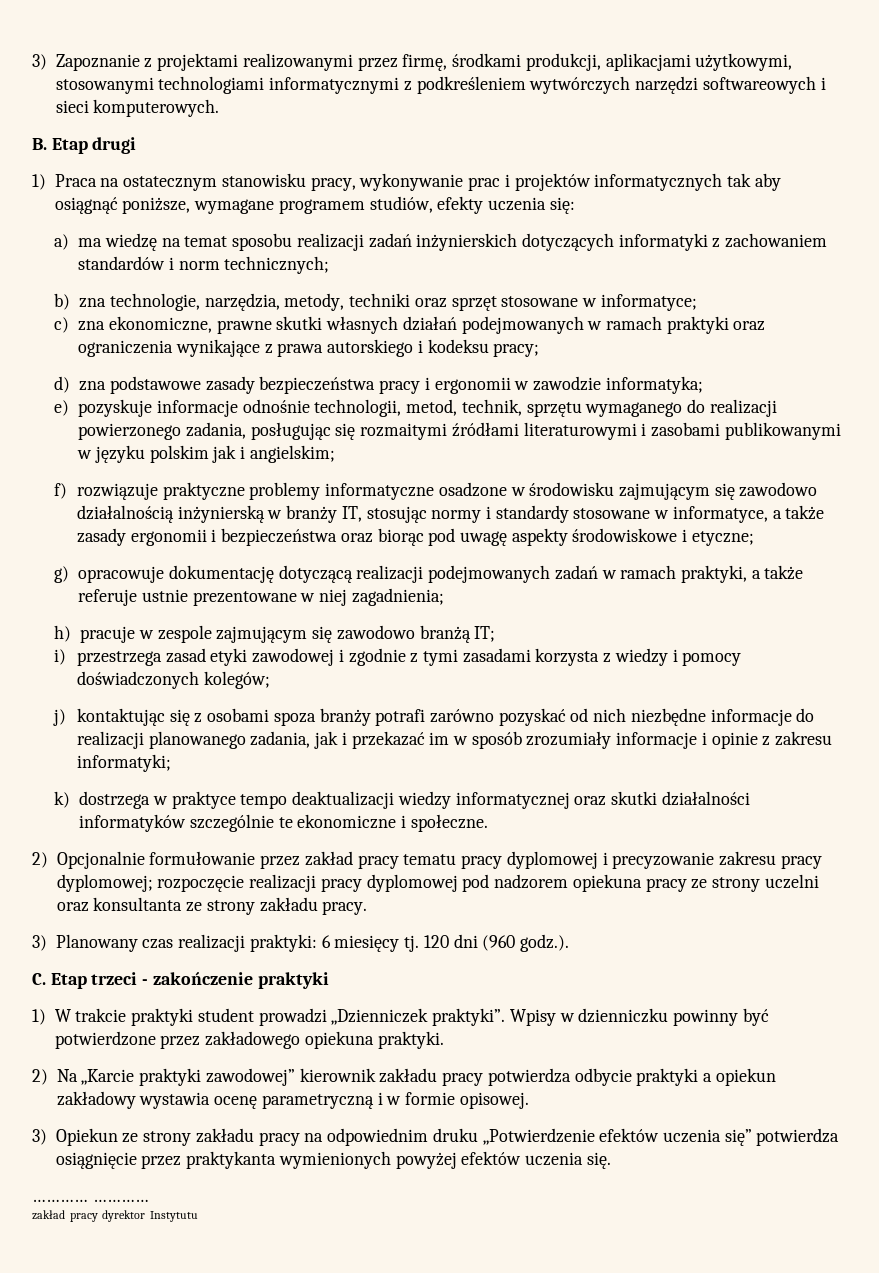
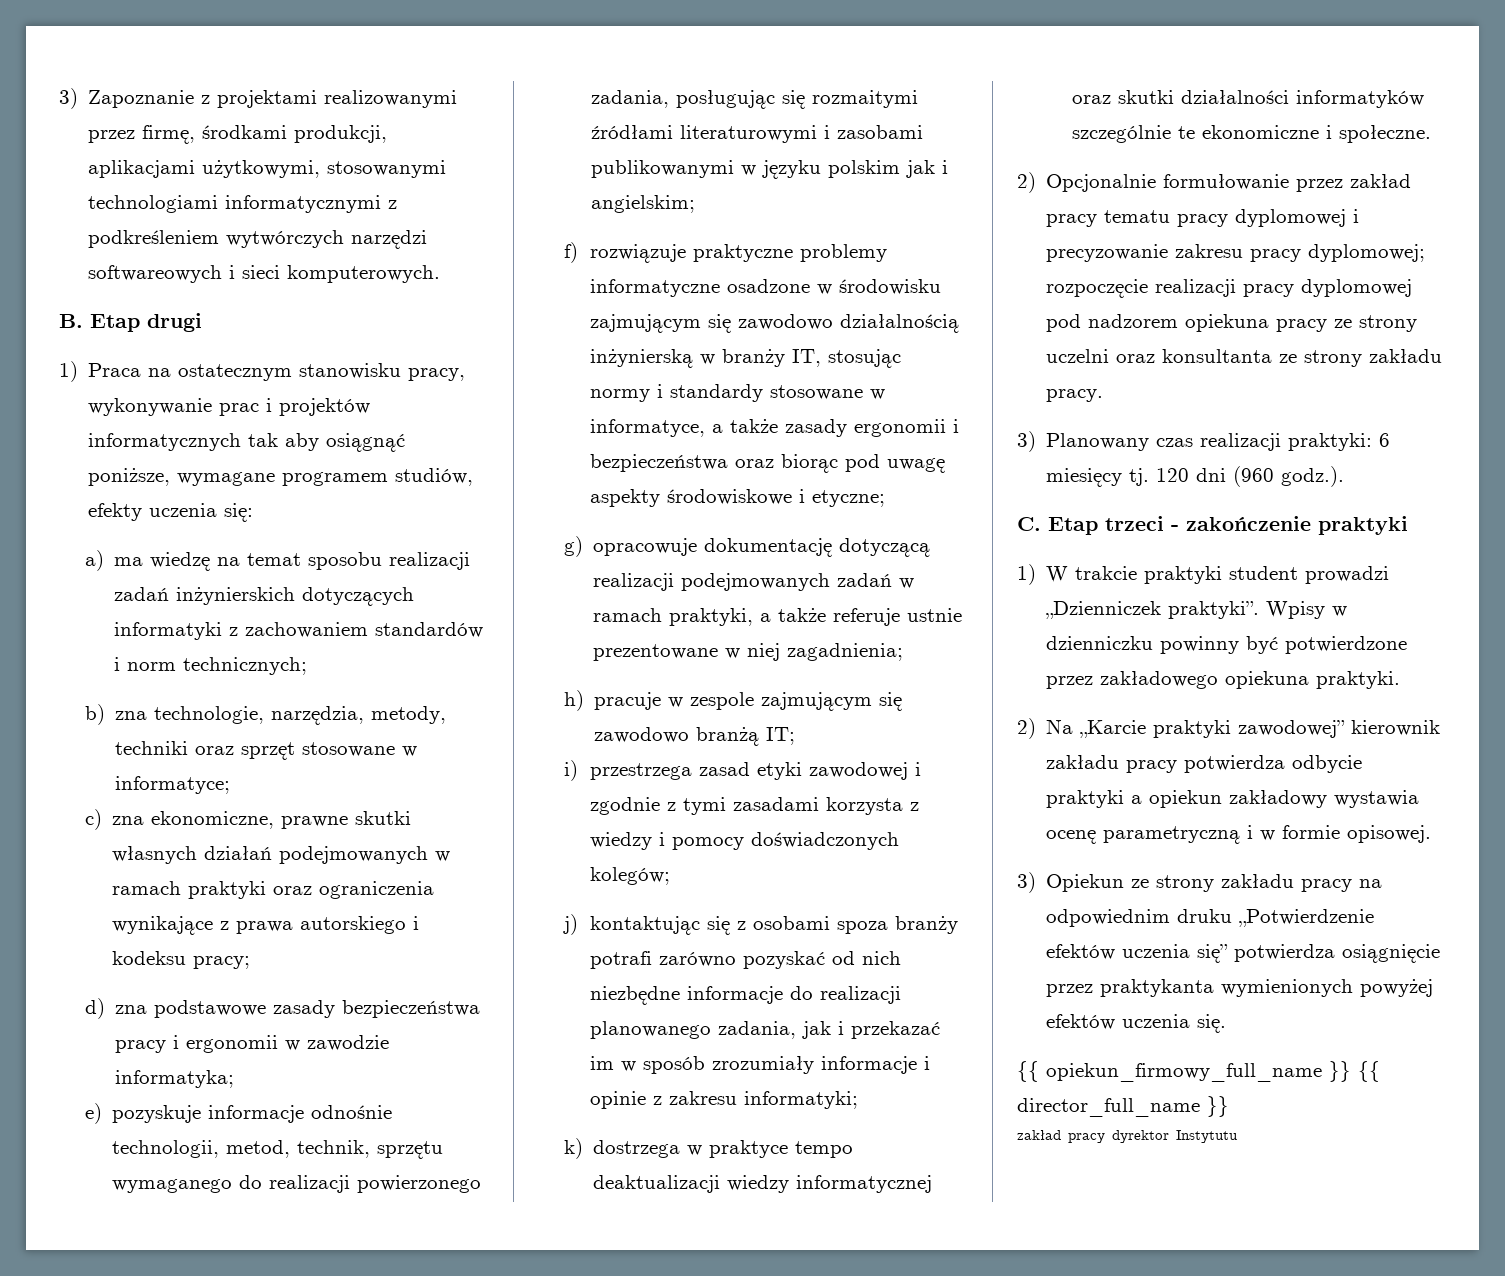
[32,1199,149,1202] ………… ………… -> [1017,1061,1380,1082] [1017,1096,1229,1117] {{ opiekun_firmowy_full_name }} {{ director_full_name }}

